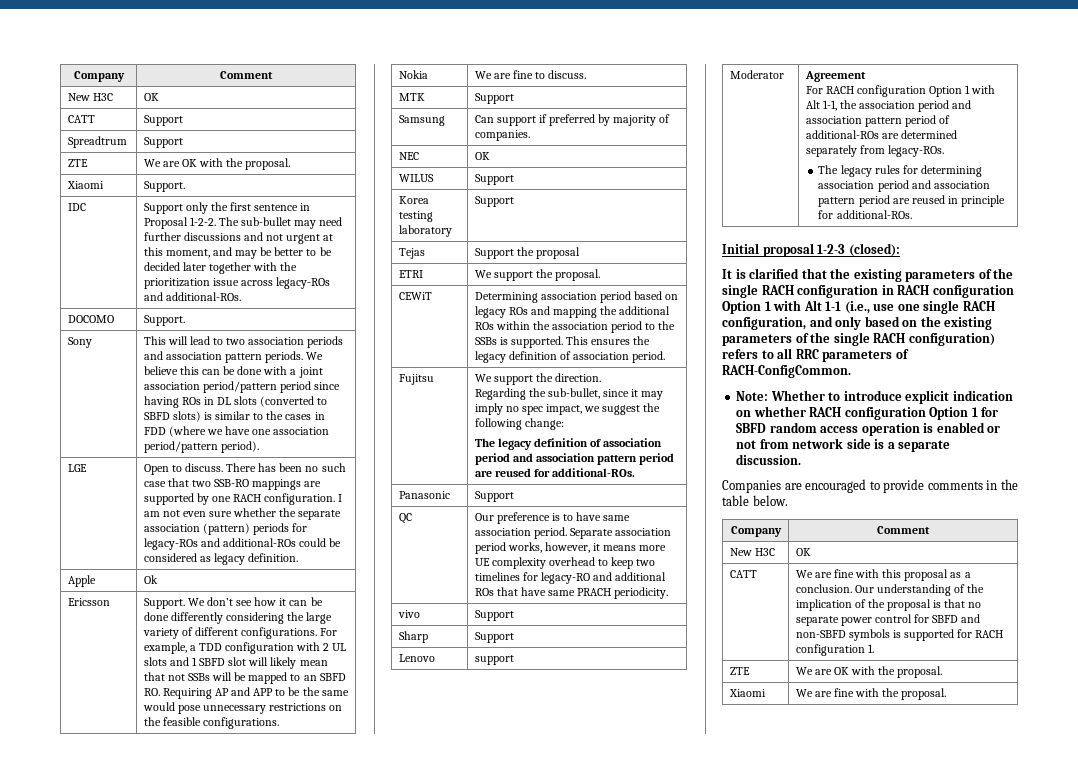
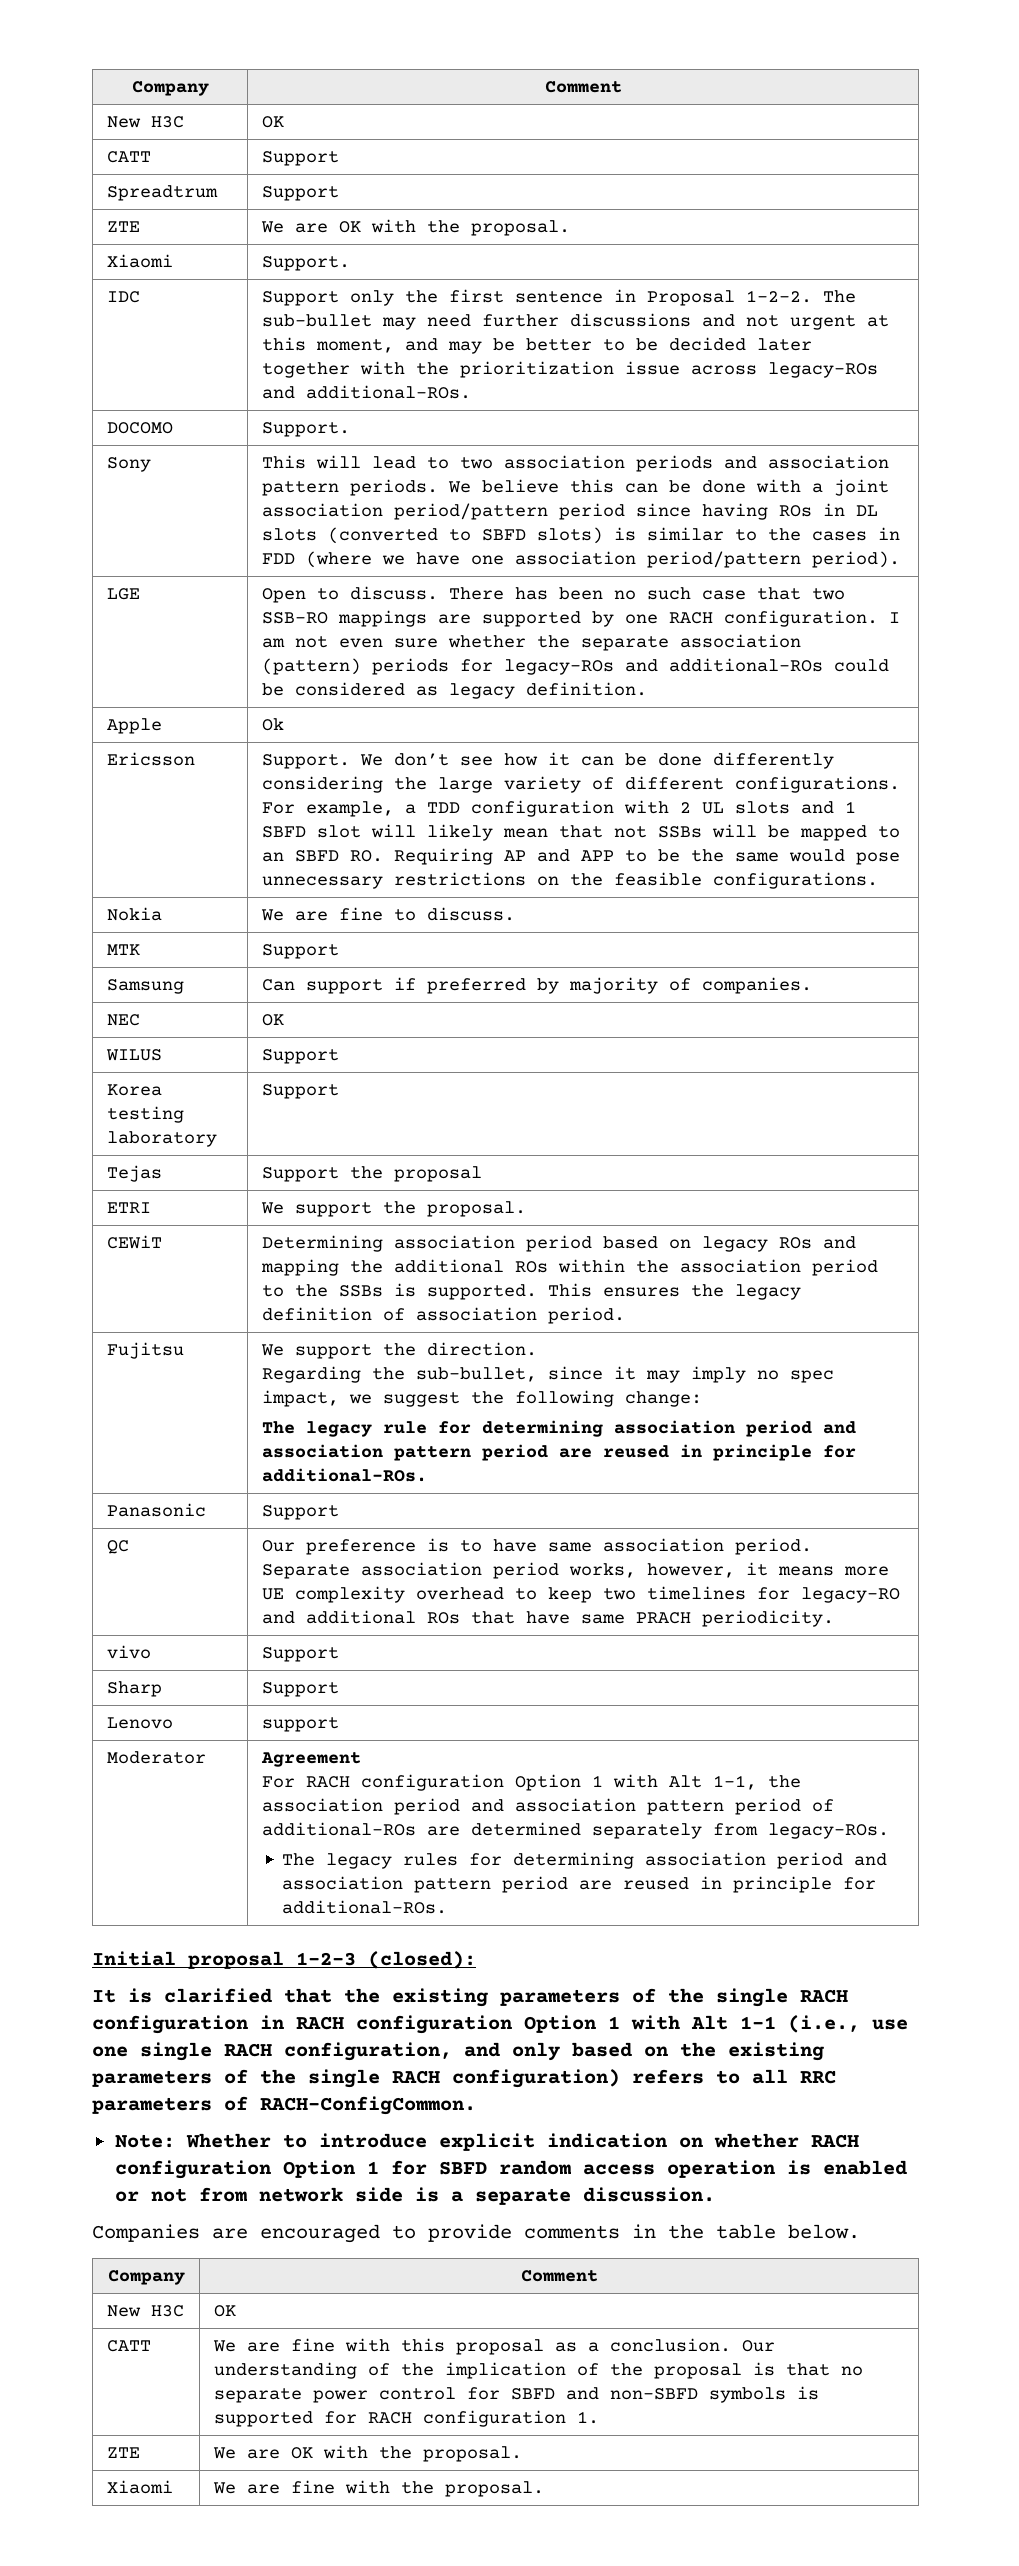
[534,438,663,447] [474,453,675,465] [474,468,531,477] definition of association period and association pattern period are reused -> [382,1420,856,1437] [261,1444,812,1461] rule for determining association period and association pattern period are reused in principle

